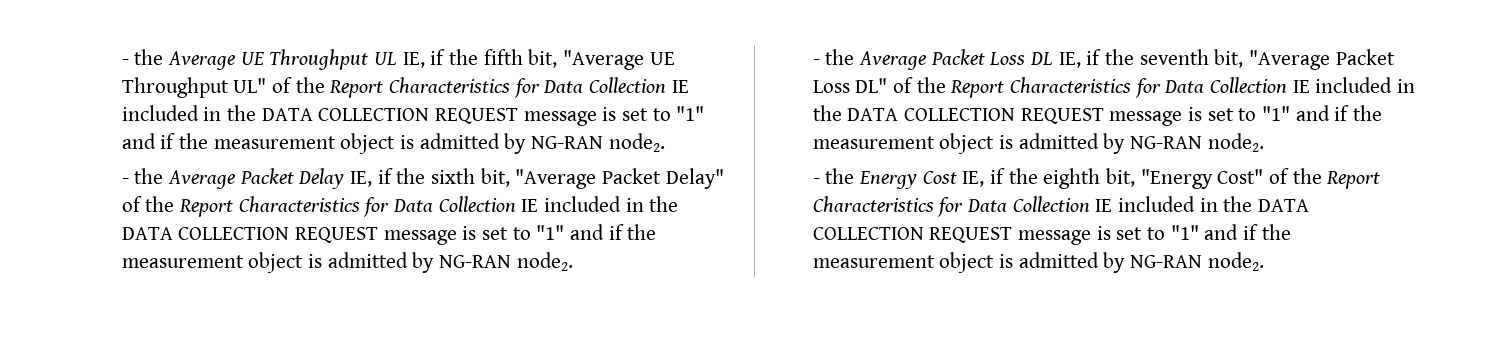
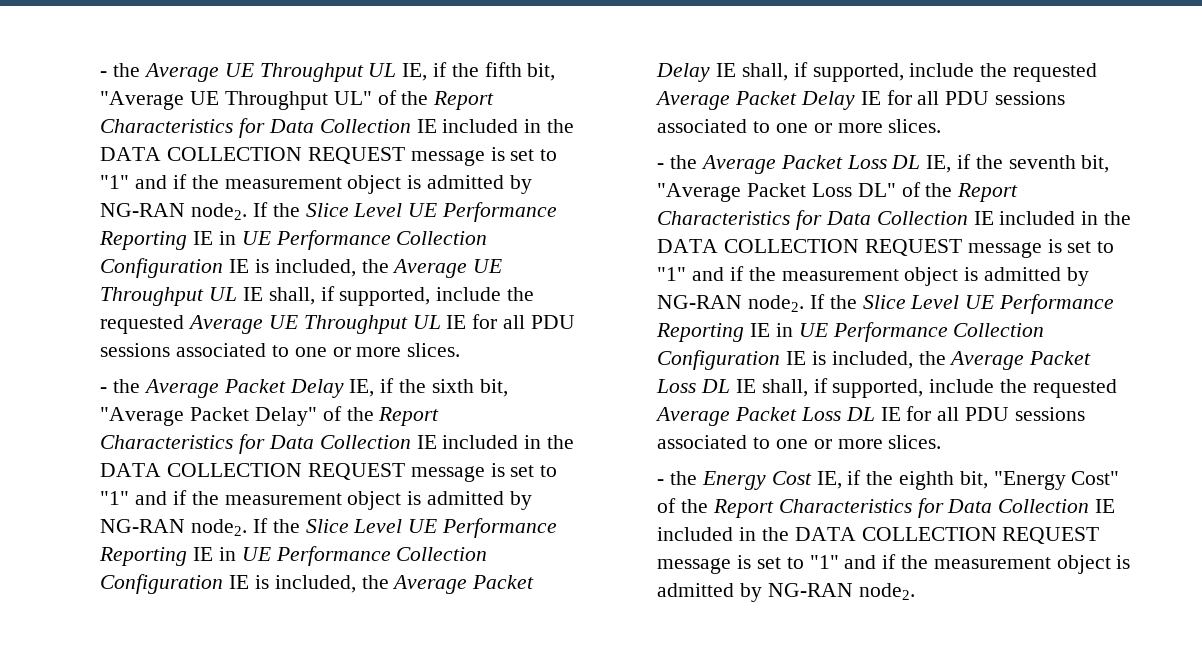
(665, 142) none -> [253,202,558,222] [99,230,488,250] [100,258,503,278] [100,286,535,306] [100,314,575,334] [100,343,461,357] If the Slice Level UE Performance Reporting IE in UE Performance Collection Configuration IE is included, the Average UE Throughput UL IE shall, if supported, include the requested Average UE Throughput UL IE for all PDU sessions associated to one or more slices.
(573, 261) none -> [253,518,558,538] [99,546,488,566] [100,574,535,594] [656,62,1098,82] [655,90,1066,110] [657,119,942,133] If the Slice Level UE Performance Reporting IE in UE Performance Collection Configuration IE is included, the Average Packet Delay IE shall, if supported, include the requested Average Packet Delay IE for all PDU sessions associated to one or more slices.
(1264, 142) none -> [810,294,1115,314] [656,322,1045,342] [657,350,1092,370] [656,378,1117,398] [655,406,1085,426] [657,435,942,449] If the Slice Level UE Performance Reporting IE in UE Performance Collection Configuration IE is included, the Average Packet Loss DL IE shall, if supported, include the requested Average Packet Loss DL IE for all PDU sessions associated to one or more slices.

